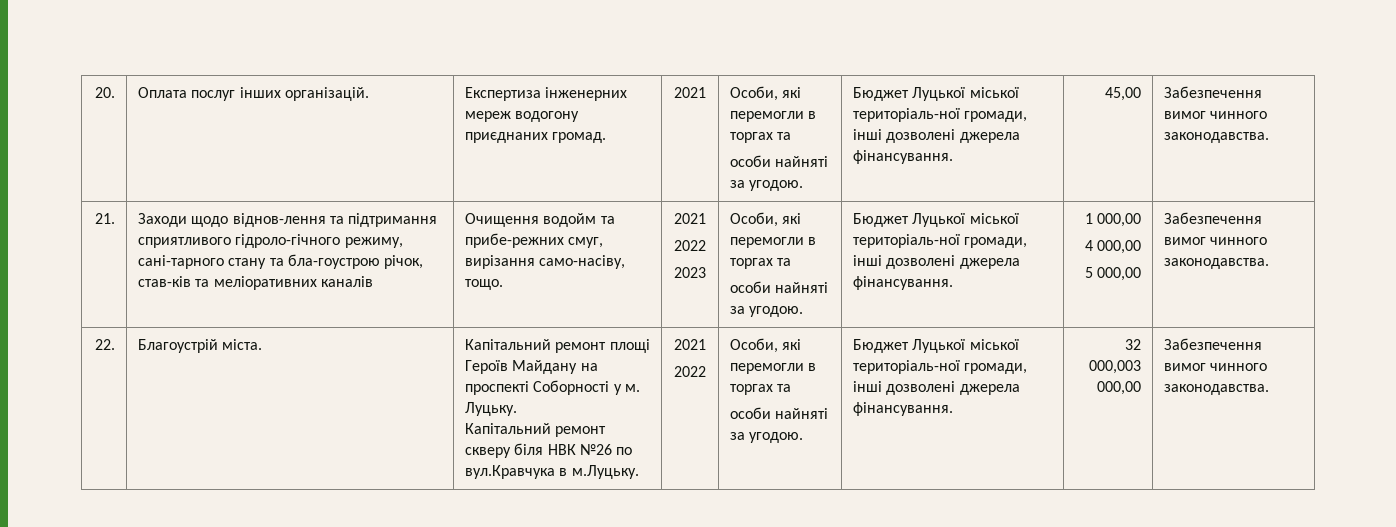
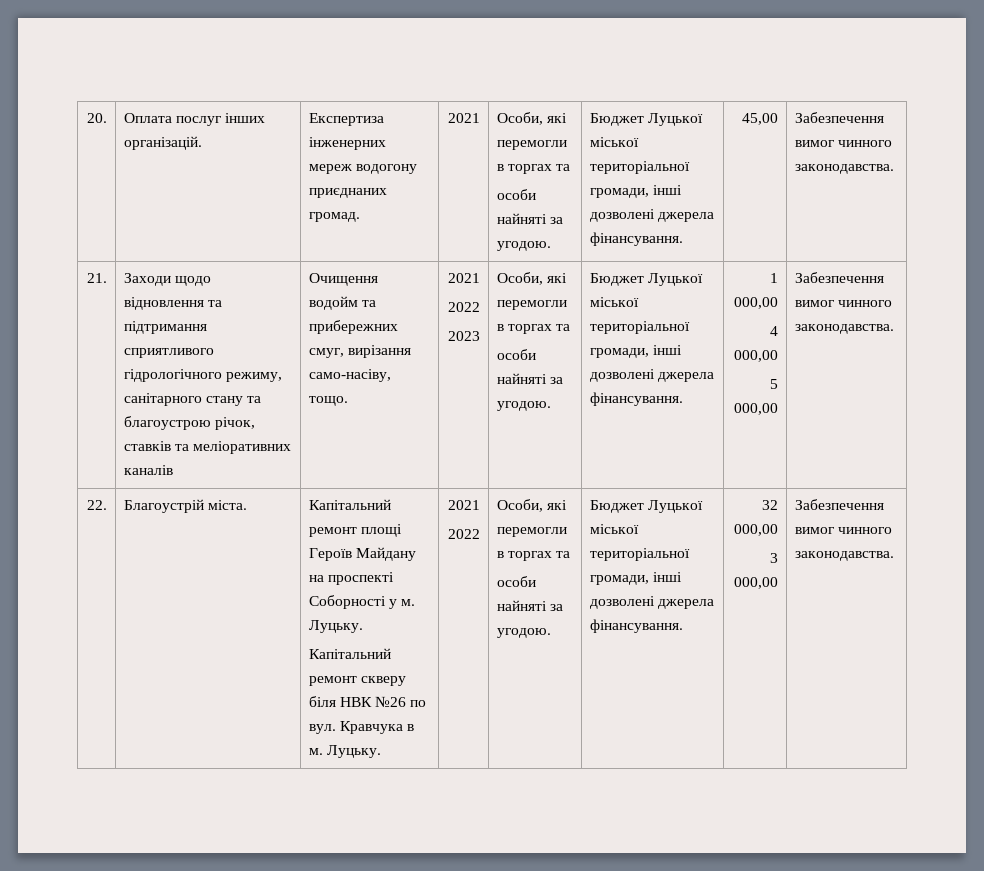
[853,108,961,122] територіаль-ної -> [589,161,690,174] територіальної
[232,213,326,227] віднов-лення -> [123,297,204,310] відновлення
[235,234,403,248] [138,254,424,269] [138,276,192,287] гідроло-гічного режиму, сані-тарного стану та бла-гоустрою річок, став-ків -> [123,369,282,382] [123,393,262,406] [123,416,255,430] [123,441,171,451] гідрологічного режиму, санітарного стану та благоустрою річок, ставків
[465,233,565,248] прибе-режних -> [308,320,398,334] прибережних
[853,234,961,248] територіаль-ної -> [589,321,690,334] територіальної
[465,465,639,479] вул.Кравчука в м.Луцьку. -> [308,721,415,734] [308,745,381,758] вул. Кравчука в м. Луцьку.
[853,360,961,374] територіаль-ної -> [589,548,690,561] територіальної
[1088,360,1141,374] 000,003 -> [734,524,779,536] [770,553,779,563] 000,00 // 3

